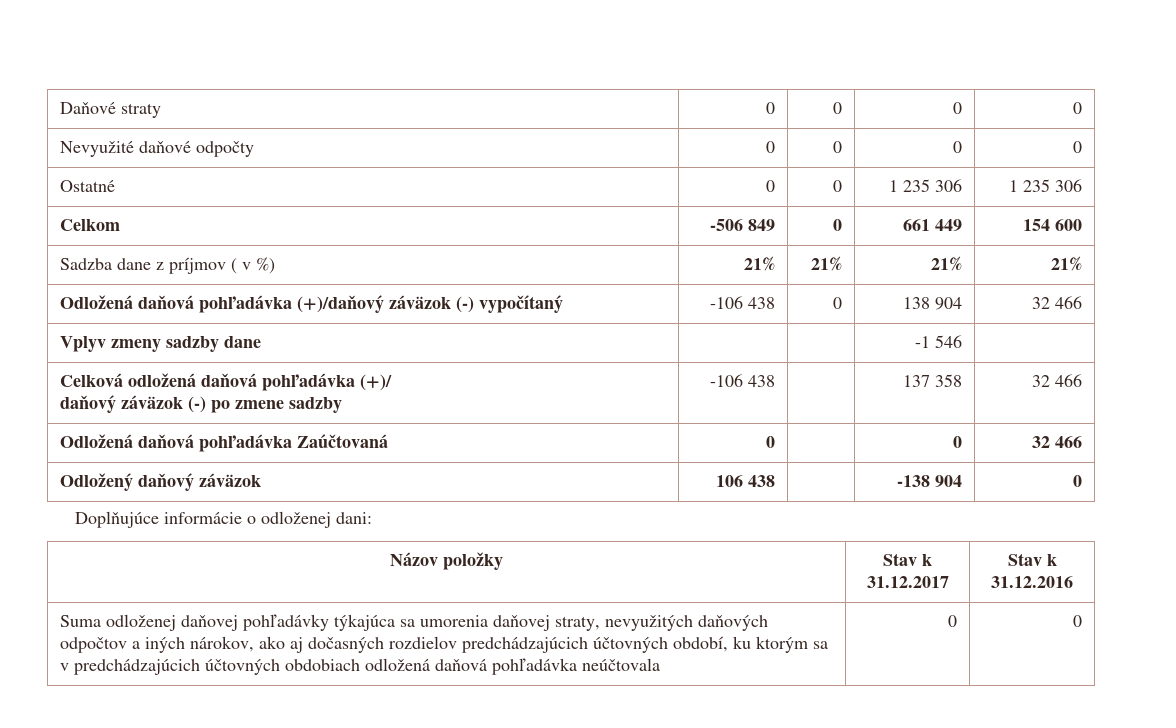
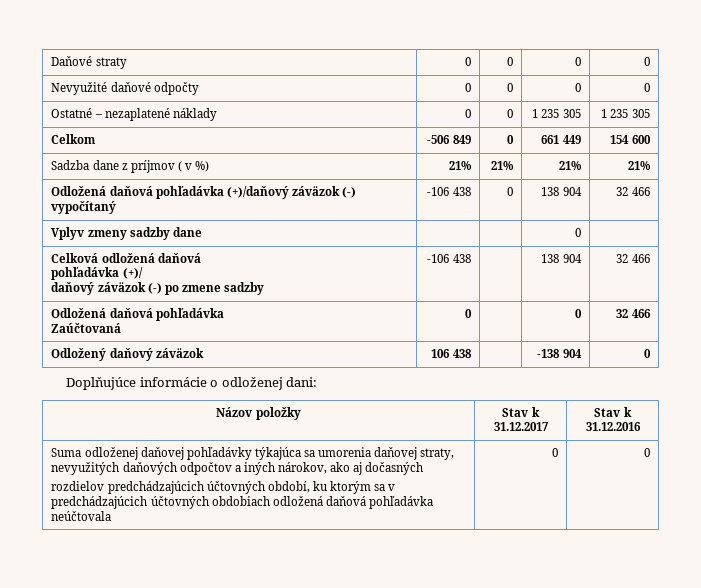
(115, 186) none -> [94,108,217,121] – nezaplatené náklady
[935,179,963,192] [1009,179,1083,192] 306 | 1 235 306 -> [562,109,581,118] [601,109,650,118] 305 | 1 235 305
[915,335,963,348] -1 546 -> [574,228,581,237] 0
(257, 380) none -> (201, 258) //
[903,374,963,387] 137 358 -> [541,254,582,263] 138 904
(292, 443) none -> (224, 314) //
(384, 645) none -> (424, 468) //

